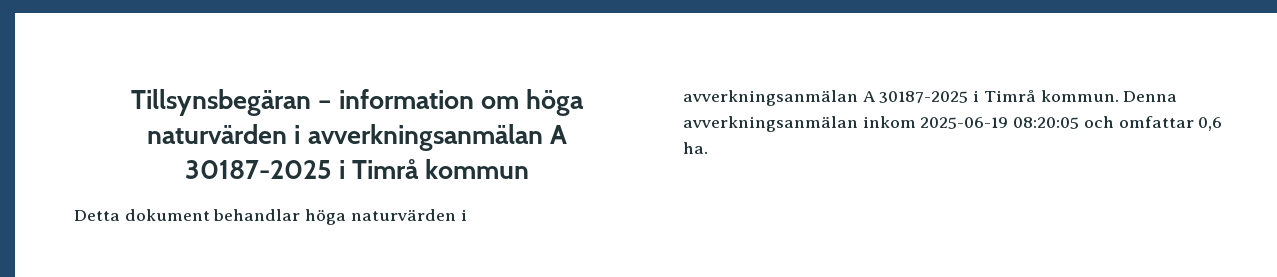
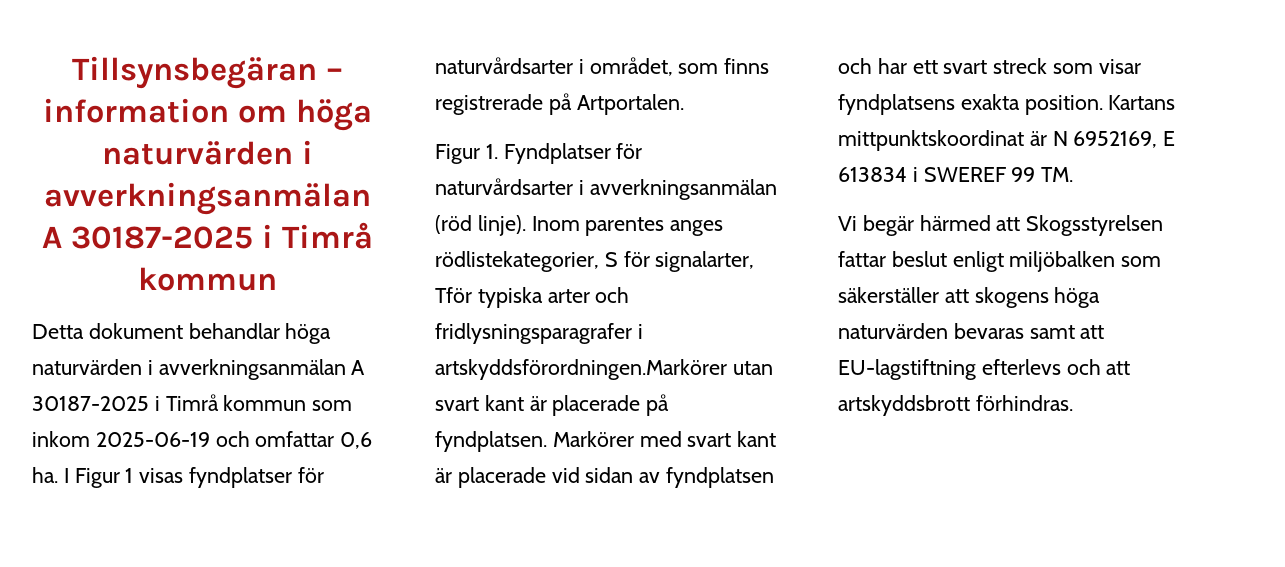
[1040,90,1178,102] [683,116,858,132] kommun. Denna avverkningsanmälan -> [223,395,353,411] kommun som
[1013,117,1080,129] 08:20:05 -> (210, 439) none
(708, 148) none -> [63,467,324,488] [435,57,770,76] [435,93,684,115] [435,143,643,164] [435,178,777,200] [435,215,724,236] [435,251,755,272] [435,287,630,308] [435,323,643,344] [435,359,773,380] [435,394,670,416] [435,431,777,452] [435,467,775,488] [838,58,1141,74] [838,94,1176,115] [838,130,1176,151] [838,167,1074,182] [838,215,1164,236] [838,251,1162,272] [838,287,1101,308] [838,323,1105,339] [838,359,1131,380] [838,395,1073,416] I Figur 1 visas fyndplatser för naturvårdsarter i området, som finns registrerade på Artportalen. // Figur 1. Fyndplatser för naturvårdsarter i avverkningsanmälan (röd linje). Inom parentes anges rödlistekategorier, S för signalarter, Tför typiska arter och fridlysningsparagrafer i artskyddsförordningen.Markörer utan svart kant är placerade på fyndplatsen. Markörer med svart kant är placerade vid sidan av fyndplatsen och har ett svart streck som visar fyndplatsens exakta position. Kartans mittpunktskoordinat är N 6952169, E 613834 i SWEREF 99 TM. // Vi begär härmed att Skogsstyrelsen fattar beslut enligt miljöbalken som säkerställer att skogens höga naturvärden bevaras samt att EU-lagstiftning efterlevs och att artskyddsbrott förhindras.

